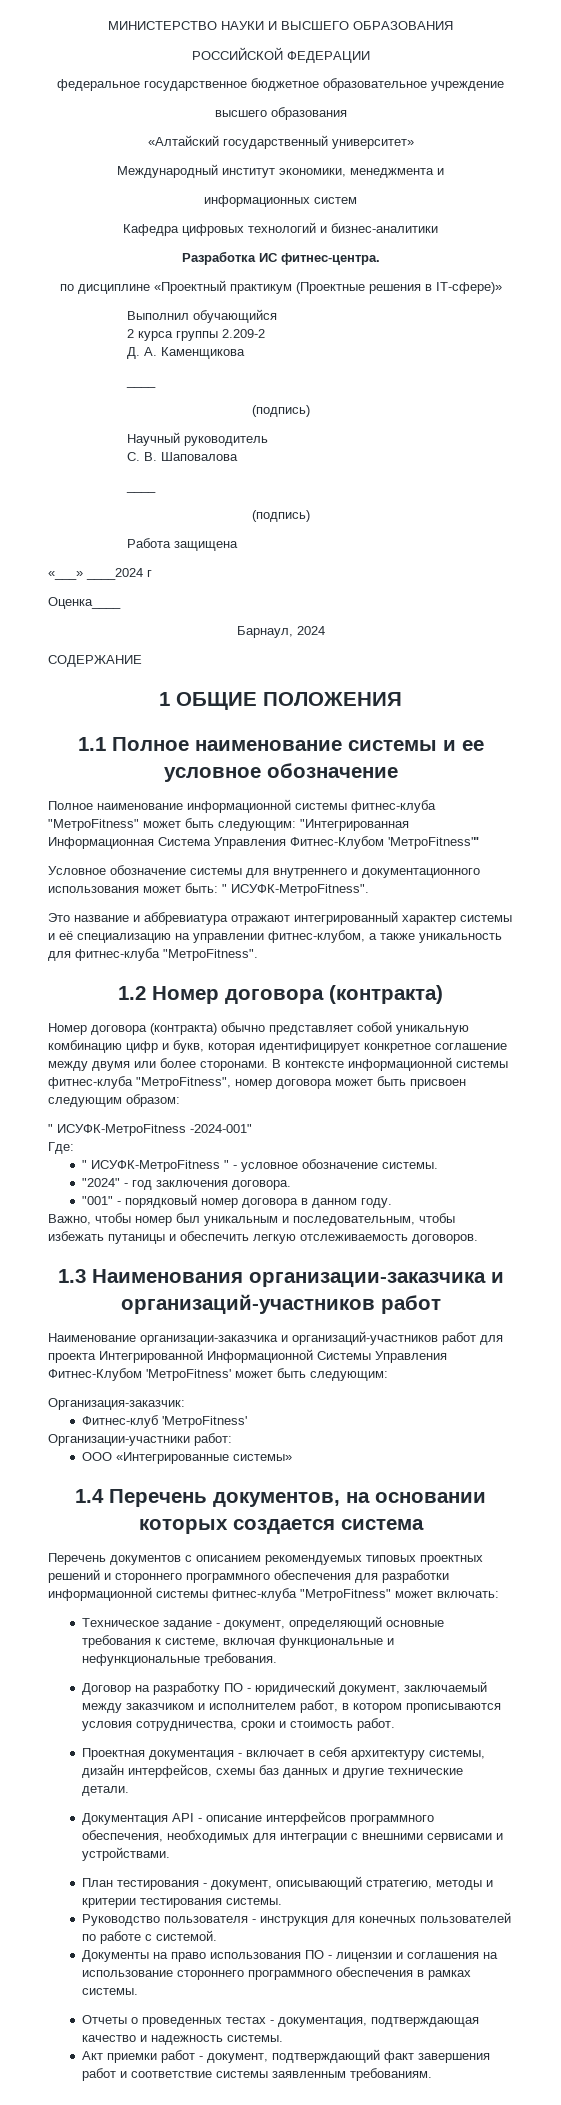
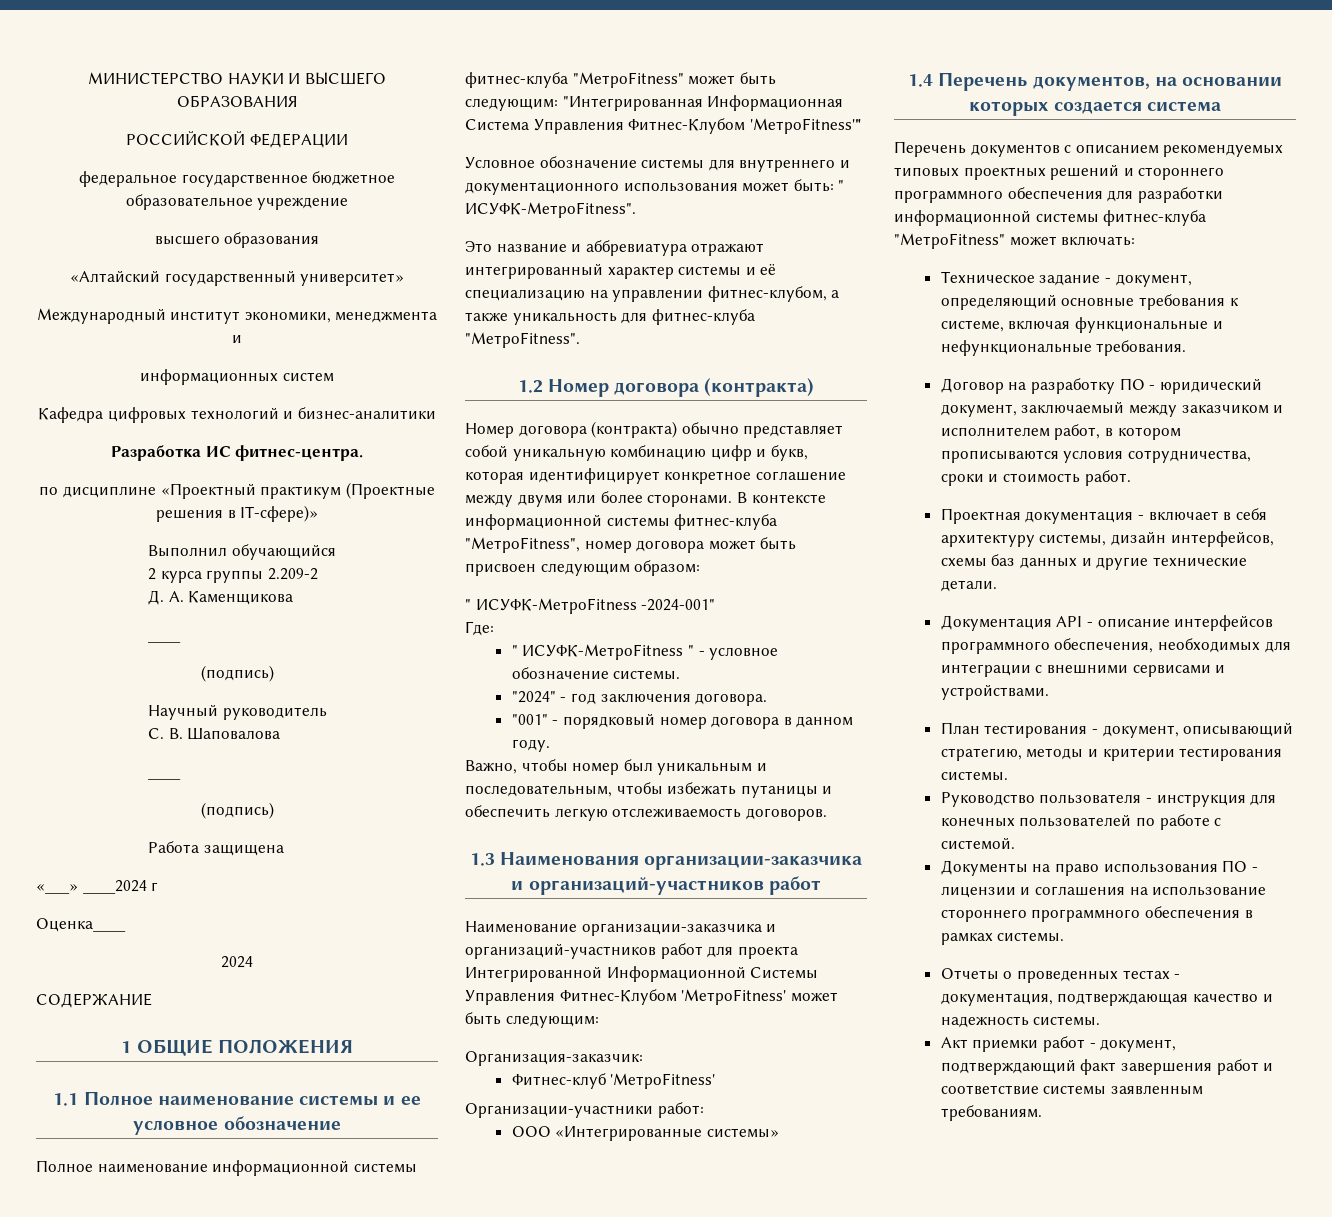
[236,626,293,638] Барнаул, -> (126, 925) none

